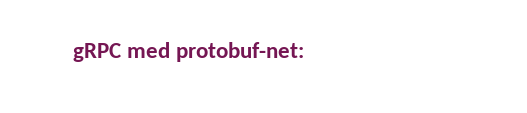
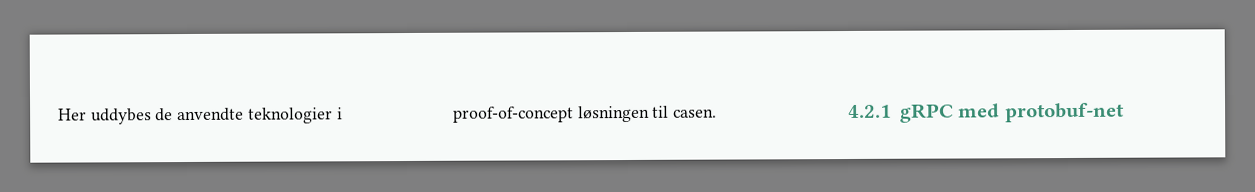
(73, 52) none -> [58,105,718,125] [848,104,892,118] Her uddybes de anvendte teknologier i proof-of-concept løsningen til casen. // 4.2.1
[176,42,305,62] protobuf-net: -> [1004,102,1124,123] protobuf-net

